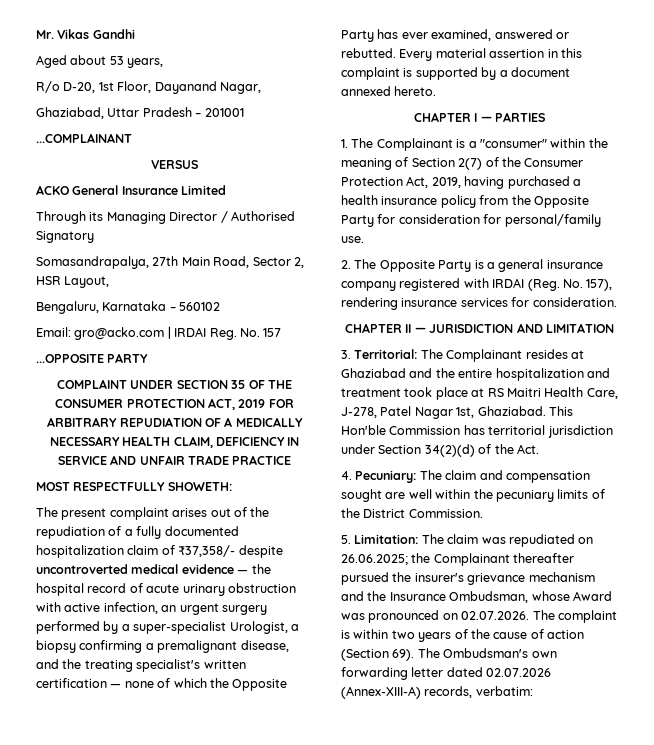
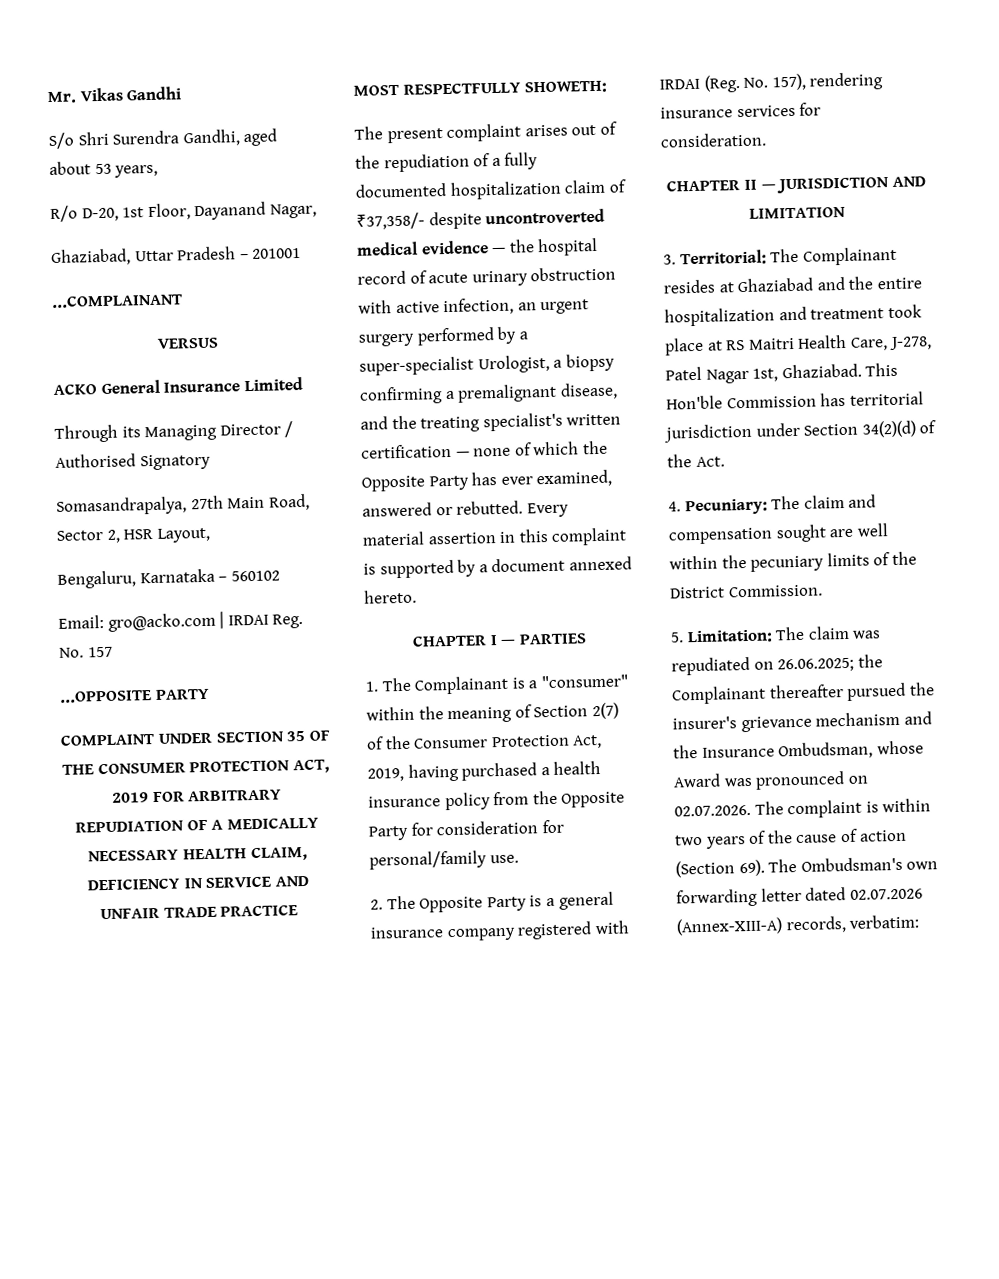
[36,55,67,68] Aged -> [48,128,278,150] S/o Shri Surendra Gandhi, aged

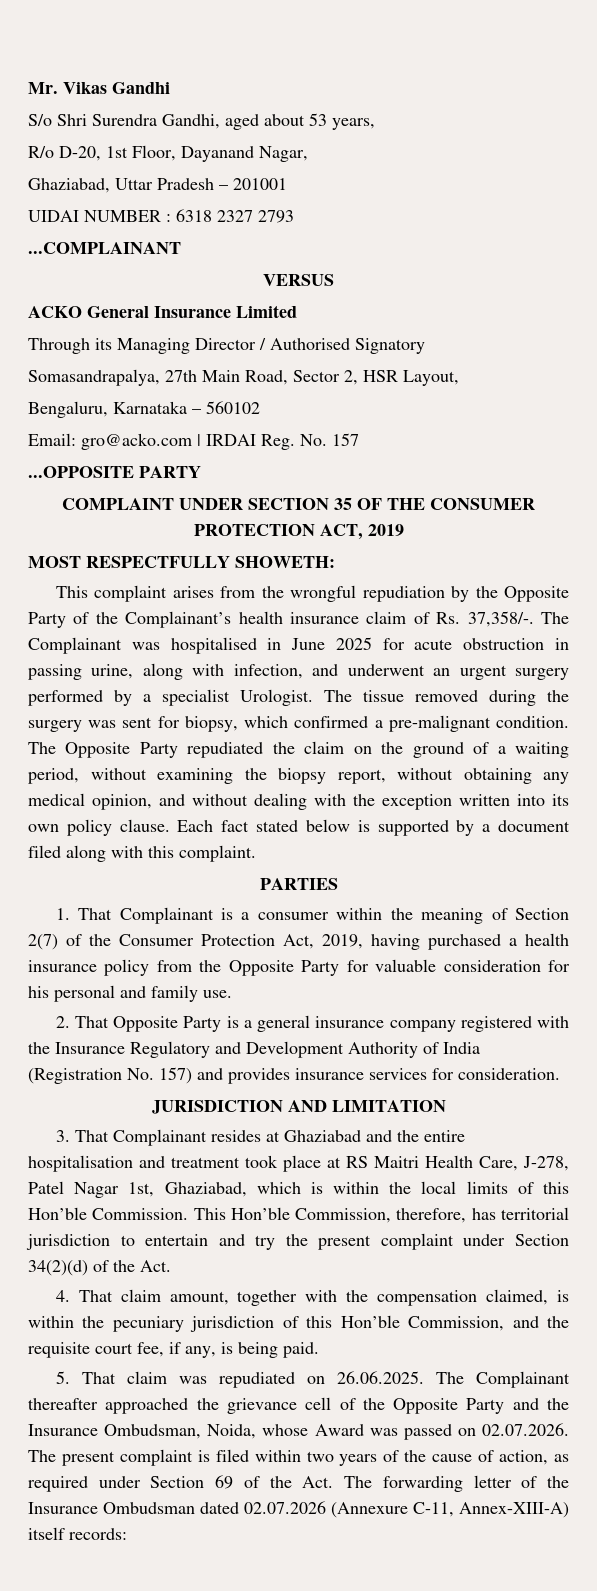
(302, 253) none -> [28,209,294,223] // UIDAI NUMBER : 6318 2327 2793
[152,789,283,803] [75,816,319,833] [88,845,308,862] [87,875,309,891] [99,904,299,920] [353,80,608,96] [354,121,617,144] [355,152,539,173] [355,179,626,200] [356,208,606,230] [356,237,599,257] [357,266,617,287] [358,297,515,316] FOR ARBITRARY REPUDIATION OF A MEDICALLY NECESSARY HEALTH CLAIM, DEFICIENCY IN SERVICE AND UNFAIR TRADE PRACTICE // MOST RESPECTFULLY SHOWETH: // The present complaint arises out of the repudiation of a fully documented hospitalization claim of ₹37,358/- despite uncontroverted medical evidence — the hospital record of acute urinary obstruction with active infection, -> [28,556,335,568] [55,585,569,602] [28,611,569,628] [28,637,569,654] [28,663,425,680] // MOST RESPECTFULLY SHOWETH: // This complaint arises from the wrongful repudiation by the Opposite Party of the Complainant’s health insurance claim of Rs. 37,358/-. The Complainant was hospitalised in June 2025 for acute obstruction in passing urine, along with infection, and underwent
[359,353,615,376] [359,382,618,405] [360,412,622,433] [361,440,608,459] [361,469,613,492] [362,500,569,518] [362,527,628,546] super-specialist Urologist, a biopsy confirming a premalignant disease, and the treating specialist's written certification — none of which the Opposite Party has ever examined, answered or rebutted. Every material assertion in this complaint -> [162,689,569,706] [28,715,569,732] [28,741,569,758] [28,768,569,784] [28,793,569,810] [28,819,350,836] specialist Urologist. The tissue removed during the surgery was sent for biopsy, which confirmed a pre-malignant condition. The Opposite Party repudiated the claim on the ground of a waiting period, without examining the biopsy report, without obtaining any medical opinion, and without dealing with the exception written into its own policy clause. Each fact stated below
[568,556,632,571] [363,589,417,604] [412,634,517,647] annexed hereto. // CHAPTER I — -> [28,845,256,862] filed along with this complaint. //
[381,677,412,692] The -> [78,908,113,920] That
[540,674,628,689] "consumer" -> [257,912,329,920] consumer
(433, 829) none -> [375,959,437,972] valuable
[369,850,487,870] personal/family -> [28,985,198,1002] his personal and family
[386,895,416,910] The -> [75,1016,110,1028] That
[659,72,884,93] IRDAI (Reg. No. 157), rendering -> [28,1041,480,1058] [28,1067,290,1084] the Insurance Regulatory and Development Authority of India (Registration No. 157) and provides
[666,179,776,192] CHAPTER II — -> (560, 1074) none
[679,248,800,266] Territorial: The -> [74,1130,109,1142] That
[664,307,775,327] hospitalization -> [28,1155,133,1172] hospitalisation
[781,362,899,379] [666,391,924,410] [663,423,753,443] Ghaziabad. This Hon'ble Commission has territorial jurisdiction -> [164,1181,569,1197] [28,1207,569,1223] [26,1233,454,1250] Ghaziabad, which is within the local limits of this Hon’ble Commission. This Hon’ble Commission, therefore, has territorial jurisdiction to entertain and try the present complaint
[684,494,877,516] [668,523,888,545] [669,551,917,572] [669,584,823,599] Pecuniary: The claim and compensation sought are well within the pecuniary limits of the District Commission. -> [78,1289,569,1306] [28,1315,570,1332] [28,1342,319,1358] That claim amount, together with the compensation claimed, is within the pecuniary jurisdiction of this Hon’ble Commission, and the requisite court fee, if any, is being paid.
[686,626,806,644] Limitation: The -> [81,1372,116,1384] That
[777,654,883,673] [672,682,935,705] [672,711,901,733] 26.06.2025; the Complainant thereafter pursued the insurer's grievance mechanism -> [336,1371,570,1388] [28,1397,505,1414] 26.06.2025. The Complainant thereafter approached the grievance cell of the Opposite Party
(874, 750) none -> [207,1424,257,1439] Noida,
[755,771,846,790] pronounced -> [403,1424,452,1440] passed
[787,799,879,819] complaint is -> [61,1449,249,1466] present complaint is filed
[858,829,907,842] [675,856,939,878] [676,887,923,908] [676,914,920,936] action (Section 69). The Ombudsman's own forwarding letter dated 02.07.2026 (Annex-XIII-A) records, verbatim: -> [499,1450,569,1465] [28,1475,570,1492] [28,1501,569,1518] [28,1527,127,1540] action, as required under Section 69 of the Act. The forwarding letter of the Insurance Ombudsman dated 02.07.2026 (Annexure C-11, Annex-XIII-A) itself records:

